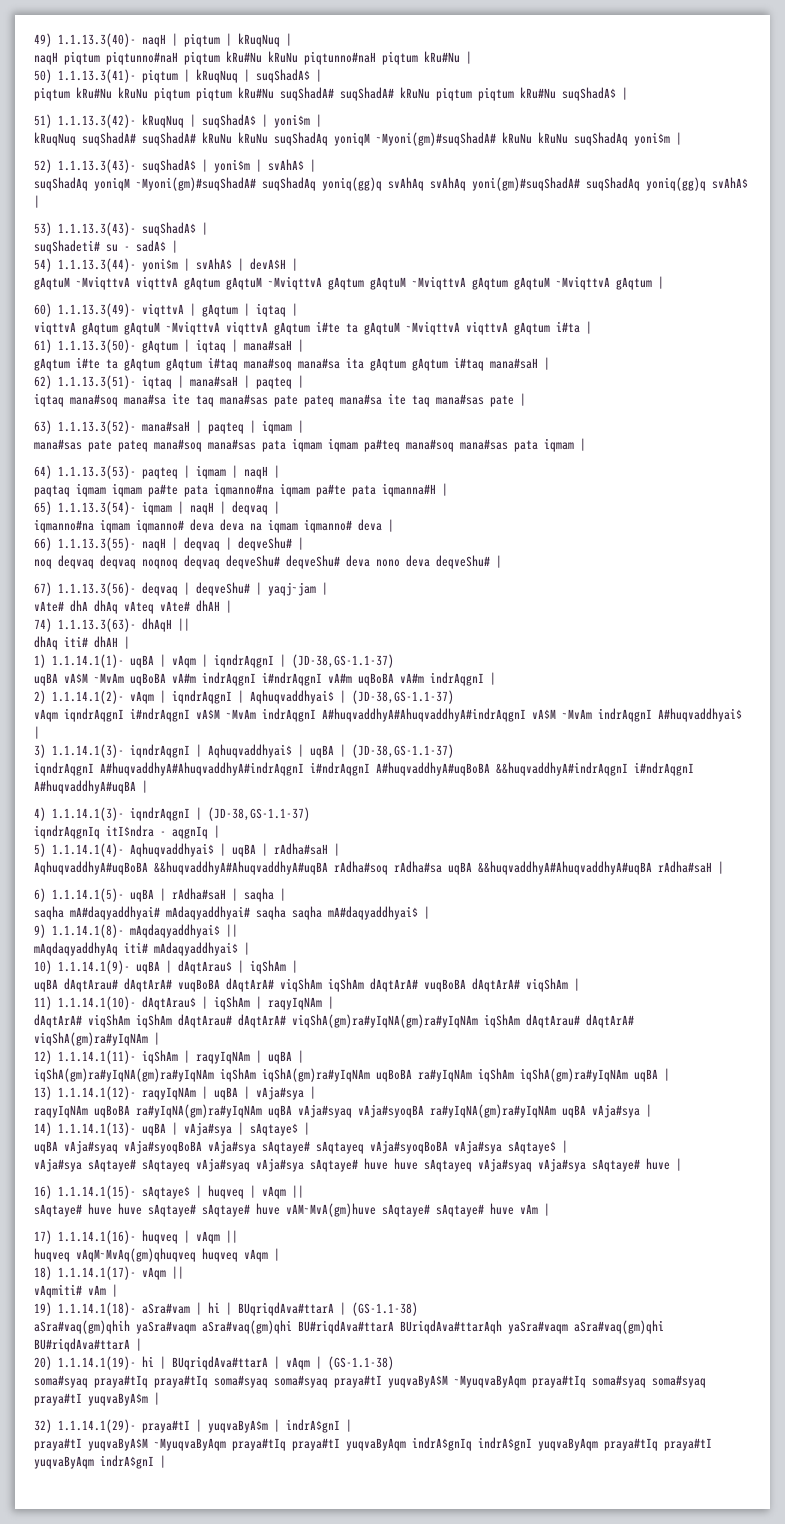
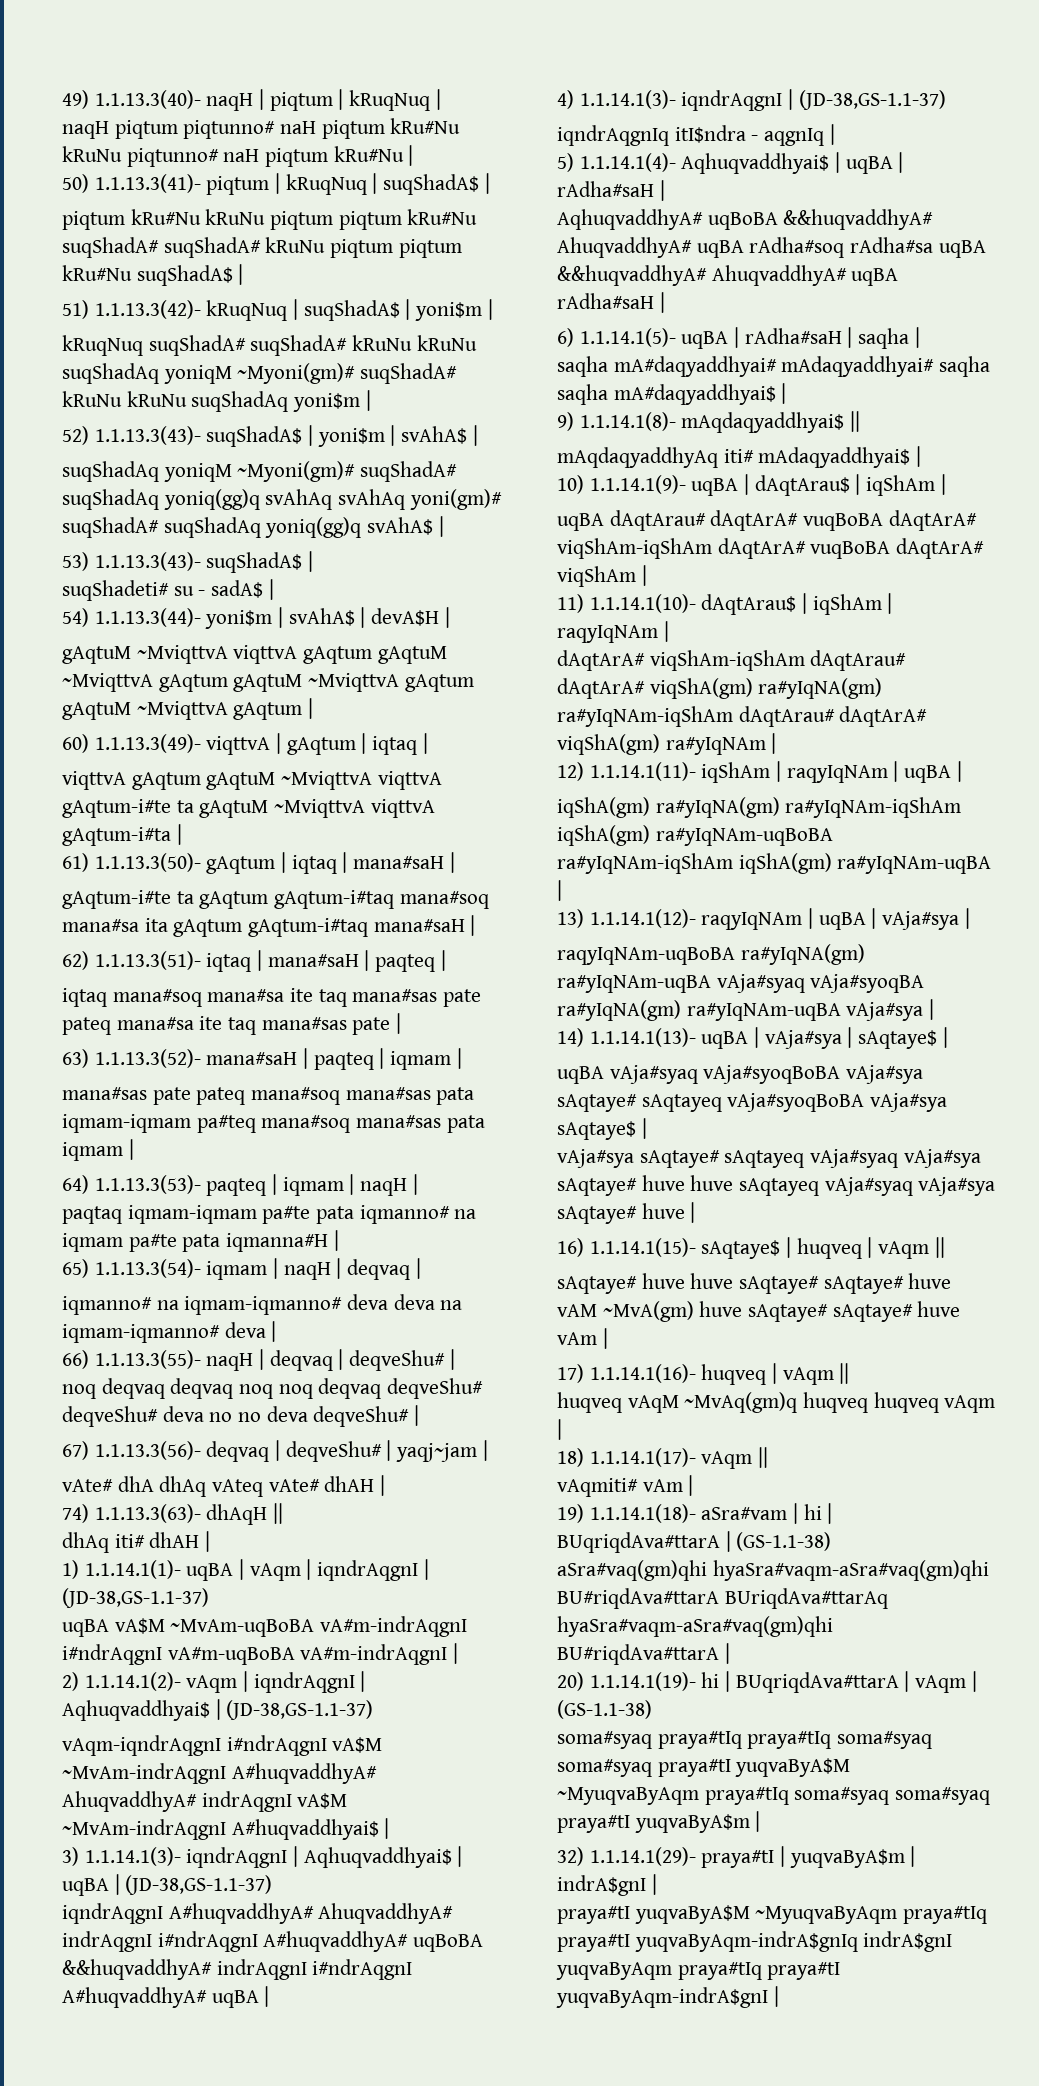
[106,51,376,65] piqtunno#naH piqtum kRu#Nu kRuNu piqtunno#naH -> [183,118,461,139] [62,146,260,167] piqtunno# naH piqtum kRu#Nu kRuNu piqtunno# naH
[376,132,496,146] ~Myoni(gm)#suqShadA# -> [237,363,458,384] ~Myoni(gm)# suqShadA#
[136,177,256,191] ~Myoni(gm)#suqShadA# -> [237,461,458,482] ~Myoni(gm)# suqShadA#
[472,177,580,191] yoni(gm)#suqShadA# -> [409,489,502,510] [62,517,159,538] yoni(gm)# suqShadA#
[274,321,340,335] gAqtum i#te -> [62,799,171,818] gAqtum-i#te
[514,321,580,335] gAqtum i#ta -> [62,827,171,846] gAqtum-i#ta
[34,357,238,371] gAqtum i#te ta gAqtum gAqtum i#taq -> [62,890,395,909] gAqtum-i#te ta gAqtum gAqtum-i#taq
[412,357,484,371] gAqtum i#taq -> [248,918,369,937] gAqtum-i#taq
[292,438,358,452] iqmam iqmam -> [62,1114,191,1133] iqmam-iqmam
[76,483,274,497] iqmam iqmam pa#te pata iqmanno#na -> [127,1205,477,1224] iqmam-iqmam pa#te pata iqmanno# na
[34,519,184,533] iqmanno#na iqmam iqmanno# -> [62,1296,343,1315] iqmanno# na iqmam-iqmanno#
[268,519,352,533] iqmam iqmanno# -> [62,1324,220,1343] iqmam-iqmanno#
[142,559,178,569] noqnoq -> [239,1384,313,1399] noq noq
[376,559,400,567] nono -> [209,1412,262,1422] no no
[94,672,484,686] ~MvAm uqBoBA vA#m indrAqgnI i#ndrAqgnI vA#m uqBoBA vA#m indrAqgnI -> [170,1616,468,1637] [62,1644,448,1665] ~MvAm-uqBoBA vA#m-indrAqgnI i#ndrAqgnI vA#m-uqBoBA vA#m-indrAqgnI
[34,708,652,722] vAqm iqndrAqgnI i#ndrAqgnI vA$M ~MvAm indrAqgnI A#huqvaddhyA#AhuqvaddhyA#indrAqgnI vA$M ~MvAm indrAqgnI -> [62,1735,383,1756] [62,1763,377,1784] [62,1791,348,1812] [62,1819,226,1840] vAqm-iqndrAqgnI i#ndrAqgnI vA$M ~MvAm-indrAqgnI A#huqvaddhyA# AhuqvaddhyA# indrAqgnI vA$M ~MvAm-indrAqgnI
[100,762,694,776] [34,780,136,794] A#huqvaddhyA#AhuqvaddhyA#indrAqgnI i#ndrAqgnI A#huqvaddhyA#uqBoBA &&huqvaddhyA#indrAqgnI i#ndrAqgnI A#huqvaddhyA#uqBA -> [168,1903,454,1924] [62,1931,484,1952] [62,1959,413,1980] [62,1987,259,2008] A#huqvaddhyA# AhuqvaddhyA# indrAqgnI i#ndrAqgnI A#huqvaddhyA# uqBoBA &&huqvaddhyA# indrAqgnI i#ndrAqgnI A#huqvaddhyA# uqBA
[34,861,652,875] AqhuqvaddhyA#uqBoBA &&huqvaddhyA#AhuqvaddhyA#uqBA rAdha#soq rAdha#sa uqBA &&huqvaddhyA#AhuqvaddhyA#uqBA -> [557,209,934,230] [557,237,986,258] [557,265,899,286] AqhuqvaddhyA# uqBoBA &&huqvaddhyA# AhuqvaddhyA# uqBA rAdha#soq rAdha#sa uqBA &&huqvaddhyA# AhuqvaddhyA# uqBA
[280,978,364,992] viqShAm iqShAm -> [557,538,712,559] viqShAm-iqShAm
[88,1014,634,1028] [34,1032,148,1046] viqShAm iqShAm dAqtArau# dAqtArA# viqShA(gm)ra#yIqNA(gm)ra#yIqNAm iqShAm dAqtArau# dAqtArA# viqShA(gm)ra#yIqNAm -> [649,650,907,671] [557,678,883,699] [557,706,928,727] [557,734,766,755] viqShAm-iqShAm dAqtArau# dAqtArA# viqShA(gm) ra#yIqNA(gm) ra#yIqNAm-iqShAm dAqtArau# dAqtArA# viqShA(gm) ra#yIqNAm
[34,1068,658,1082] iqShA(gm)ra#yIqNA(gm)ra#yIqNAm iqShAm iqShA(gm)ra#yIqNAm uqBoBA ra#yIqNAm iqShAm iqShA(gm)ra#yIqNAm uqBA -> [557,797,962,818] [557,825,833,846] [557,853,992,874] iqShA(gm) ra#yIqNA(gm) ra#yIqNAm-iqShAm iqShA(gm) ra#yIqNAm-uqBoBA ra#yIqNAm-iqShAm iqShA(gm) ra#yIqNAm-uqBA
[34,1104,586,1118] raqyIqNAm uqBoBA ra#yIqNA(gm)ra#yIqNAm uqBA vAja#syaq vAja#syoqBA ra#yIqNA(gm)ra#yIqNAm uqBA -> [557,944,865,965] [557,974,925,993] [557,1000,841,1021] raqyIqNAm-uqBoBA ra#yIqNA(gm) ra#yIqNAm-uqBA vAja#syaq vAja#syoqBA ra#yIqNA(gm) ra#yIqNAm-uqBA
[286,1203,376,1217] vAM~MvA(gm)huve -> [557,1301,743,1322] vAM ~MvA(gm) huve
[76,1248,196,1262] vAqM~MvAq(gm)qhuqveq -> [627,1392,869,1413] vAqM ~MvAq(gm)q huqveq
[34,1320,664,1334] aSra#vaq(gm)qhih yaSra#vaqm aSra#vaq(gm)qhi BU#riqdAva#ttarA BUriqdAva#ttarAqh yaSra#vaqm aSra#vaq(gm)qhi -> [557,1560,989,1581] [557,1588,888,1609] [557,1616,833,1637] aSra#vaq(gm)qhi hyaSra#vaqm-aSra#vaq(gm)qhi BU#riqdAva#ttarA BUriqdAva#ttarAq hyaSra#vaqm-aSra#vaq(gm)qhi
[346,1437,472,1451] yuqvaByAqm indrA$gnIq -> [634,1931,858,1952] yuqvaByAqm-indrA$gnIq
[34,1455,154,1469] yuqvaByAqm indrA$gnI -> [556,1987,768,2008] yuqvaByAqm-indrA$gnI

